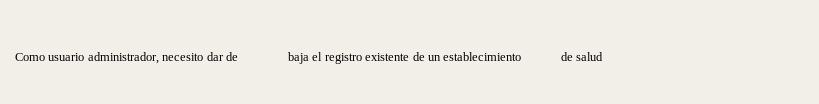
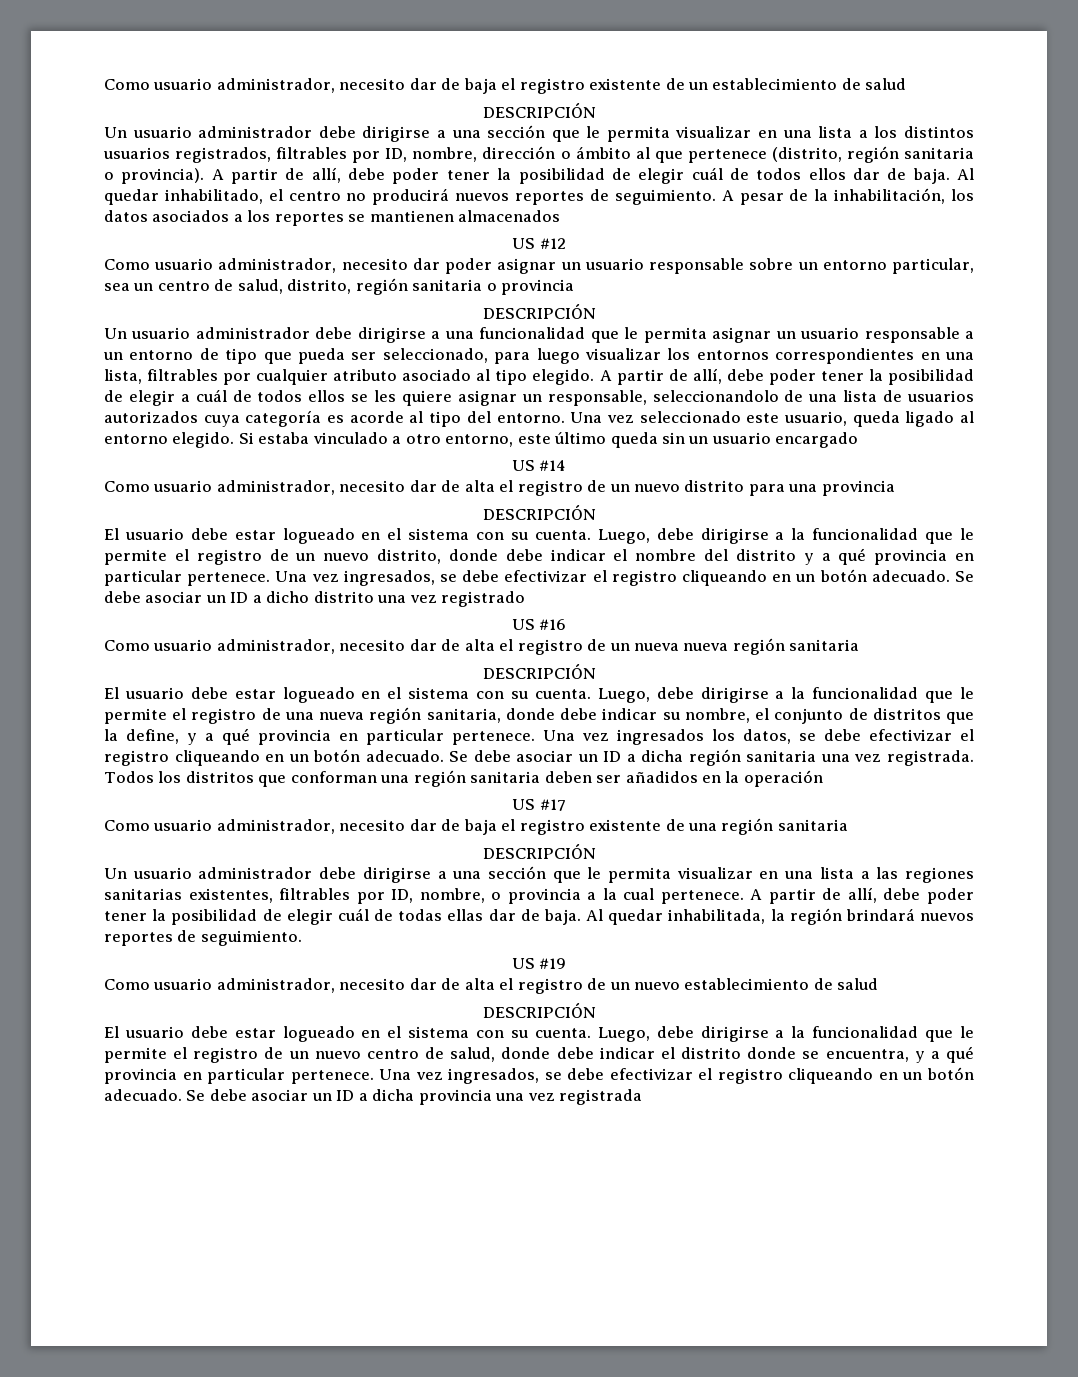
(604, 56) none -> [482,103,596,118] [104,125,975,142] [103,146,974,163] [104,167,975,184] [104,188,975,205] [104,210,561,226] [512,238,566,249] [104,258,975,274] [104,278,575,295] [482,304,596,319] [104,327,975,343] [103,348,974,364] [104,368,974,385] [104,389,975,406] [104,410,974,427] [104,432,859,448] [511,460,567,471] [104,480,895,496] [482,505,596,520] [104,528,975,544] [104,548,975,565] [104,569,975,586] [104,591,526,607] [511,619,567,630] [104,638,860,655] [482,664,596,679] [104,687,975,703] [104,707,975,724] [104,728,974,745] [104,749,974,766] [104,770,823,787] [512,799,566,811] [104,818,848,835] [482,844,596,859] [104,866,975,883] [104,887,974,904] [104,908,974,925] [104,930,302,946] [511,958,567,969] [104,978,879,994] [482,1003,596,1018] [104,1026,975,1042] [104,1046,974,1063] [104,1067,974,1084] [104,1089,643,1105] // DESCRIPCIÓN // Un usuario administrador debe dirigirse a una sección que le permita visualizar en una lista a los distintos usuarios registrados, filtrables por ID, nombre, dirección o ámbito al que pertenece (distrito, región sanitaria o provincia). A partir de allí, debe poder tener la posibilidad de elegir cuál de todos ellos dar de baja. Al quedar inhabilitado, el centro no producirá nuevos reportes de seguimiento. A pesar de la inhabilitación, los datos asociados a los reportes se mantienen almacenados // US #12 // Como usuario administrador, necesito dar poder asignar un usuario responsable sobre un entorno particular, sea un centro de salud, distrito, región sanitaria o provincia // DESCRIPCIÓN // Un usuario administrador debe dirigirse a una funcionalidad que le permita asignar un usuario responsable a un entorno de tipo que pueda ser seleccionado, para luego visualizar los entornos correspondientes en una lista, filtrables por cualquier atributo asociado al tipo elegido. A partir de allí, debe poder tener la posibilidad de elegir a cuál de todos ellos se les quiere asignar un responsable, seleccionandolo de una lista de usuarios autorizados cuya categoría es acorde al tipo del entorno. Una vez seleccionado este usuario, queda ligado al entorno elegido. Si estaba vinculado a otro entorno, este último queda sin un usuario encargado // US #14 // Como usuario administrador, necesito dar de alta el registro de un nuevo distrito para una provincia // DESCRIPCIÓN // El usuario debe estar logueado en el sistema con su cuenta. Luego, debe dirigirse a la funcionalidad que le permite el registro de un nuevo distrito, donde debe indicar el nombre del distrito y a qué provincia en particular pertenece. Una vez ingresados, se debe efectivizar el registro cliqueando en un botón adecuado. Se debe asociar un ID a dicho distrito una vez registrado // US #16 // Como usuario administrador, necesito dar de alta el registro de un nueva nueva región sanitaria // DESCRIPCIÓN // El usuario debe estar logueado en el sistema con su cuenta. Luego, debe dirigirse a la funcionalidad que le permite el registro de una nueva región sanitaria, donde debe indicar su nombre, el conjunto de distritos que la define, y a qué provincia en particular pertenece. Una vez ingresados los datos, se debe efectivizar el registro cliqueando en un botón adecuado. Se debe asociar un ID a dicha región sanitaria una vez registrada. Todos los distritos que conforman una región sanitaria deben ser añadidos en la operación // US #17 // Como usuario administrador, necesito dar de baja el registro existente de una región sanitaria // DESCRIPCIÓN // Un usuario administrador debe dirigirse a una sección que le permita visualizar en una lista a las regiones sanitarias existentes, filtrables por ID, nombre, o provincia a la cual pertenece. A partir de allí, debe poder tener la posibilidad de elegir cuál de todas ellas dar de baja. Al quedar inhabilitada, la región brindará nuevos reportes de seguimiento. // US #19 // Como usuario administrador, necesito dar de alta el registro de un nuevo establecimiento de salud // DESCRIPCIÓN // El usuario debe estar logueado en el sistema con su cuenta. Luego, debe dirigirse a la funcionalidad que le permite el registro de un nuevo centro de salud, donde debe indicar el distrito donde se encuentra, y a qué provincia en particular pertenece. Una vez ingresados, se debe efectivizar el registro cliqueando en un botón adecuado. Se debe asociar un ID a dicha provincia una vez registrada

